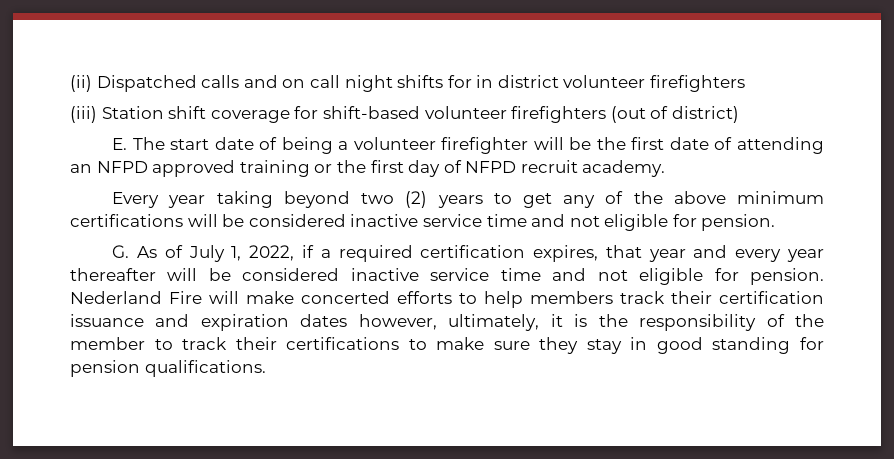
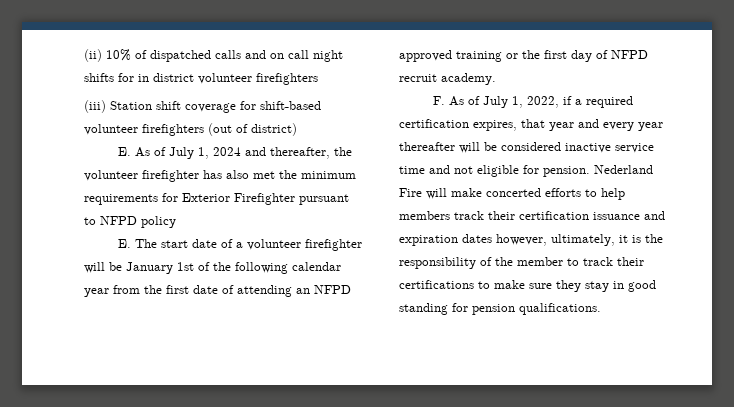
[96,75,197,92] Dispatched -> [106,49,211,62] 10% of dispatched
(739, 114) none -> [117,147,352,159] [84,170,356,182] [84,193,349,205] [84,216,176,228] // E. As of July 1, 2024 and thereafter, the volunteer firefighter has also met the minimum requirements for Exterior Firefighter pursuant to NFPD policy
[281,137,333,154] being -> (233, 243) none
(592, 143) none -> [126,262,341,274] [84,285,140,297] January 1st of the following calendar year from
[112,191,824,208] [70,214,776,231] [112,245,130,258] Every year taking beyond two (2) years to get any of the above minimum certifications will be considered inactive service time and not eligible for pension. // G. -> [432,96,445,105] F.

